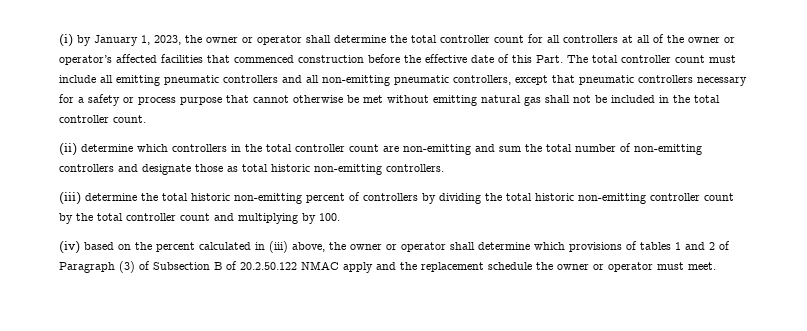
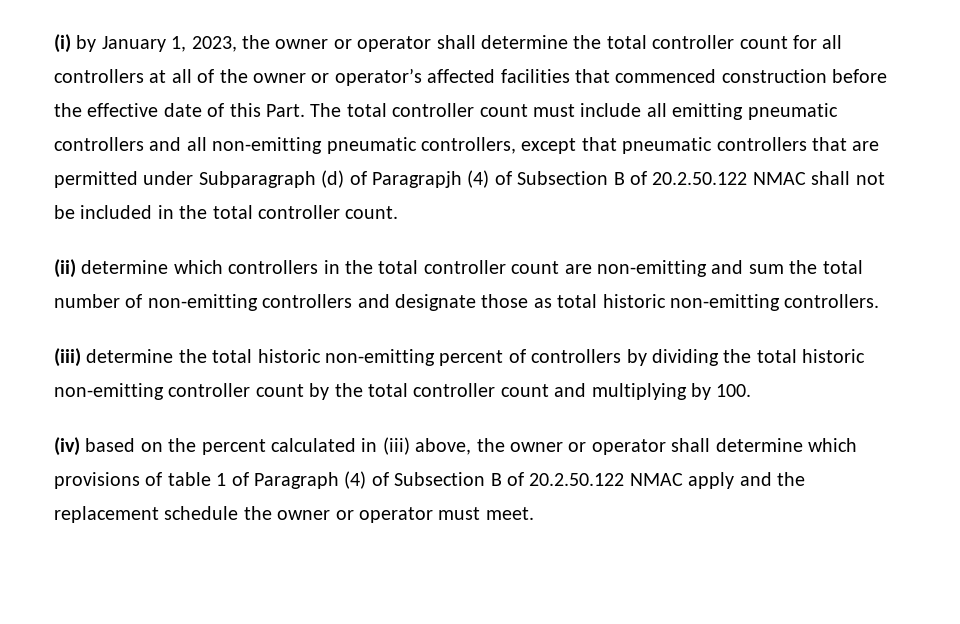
[697,77,747,86] [59,94,541,106] necessary for a safety or process purpose that cannot otherwise be met without emitting natural gas -> [811,137,880,151] [54,170,806,188] that are permitted under Subparagraph (d) of Paragrapjh (4) of Subsection B of 20.2.50.122 NMAC
[640,242,715,250] tables 1 and 2 -> [167,472,227,486] table 1
[119,261,135,273] (3) -> [344,471,367,489] (4)

